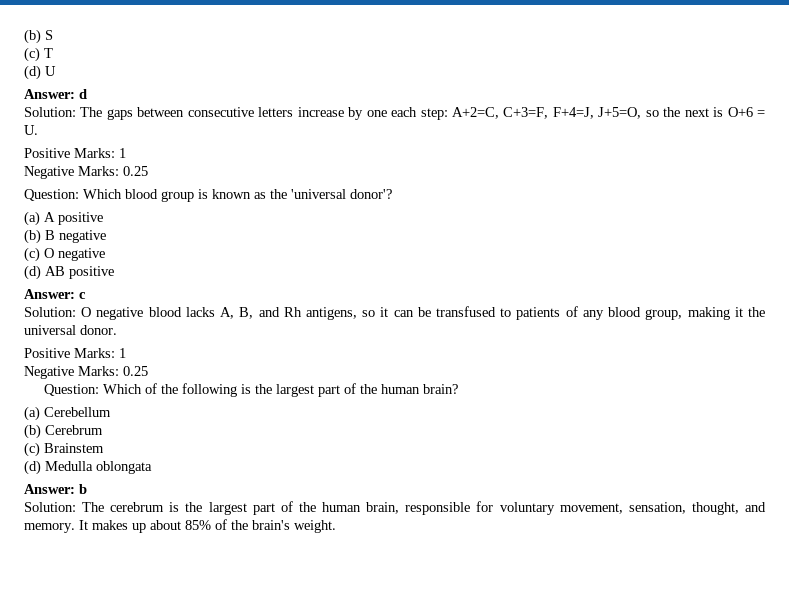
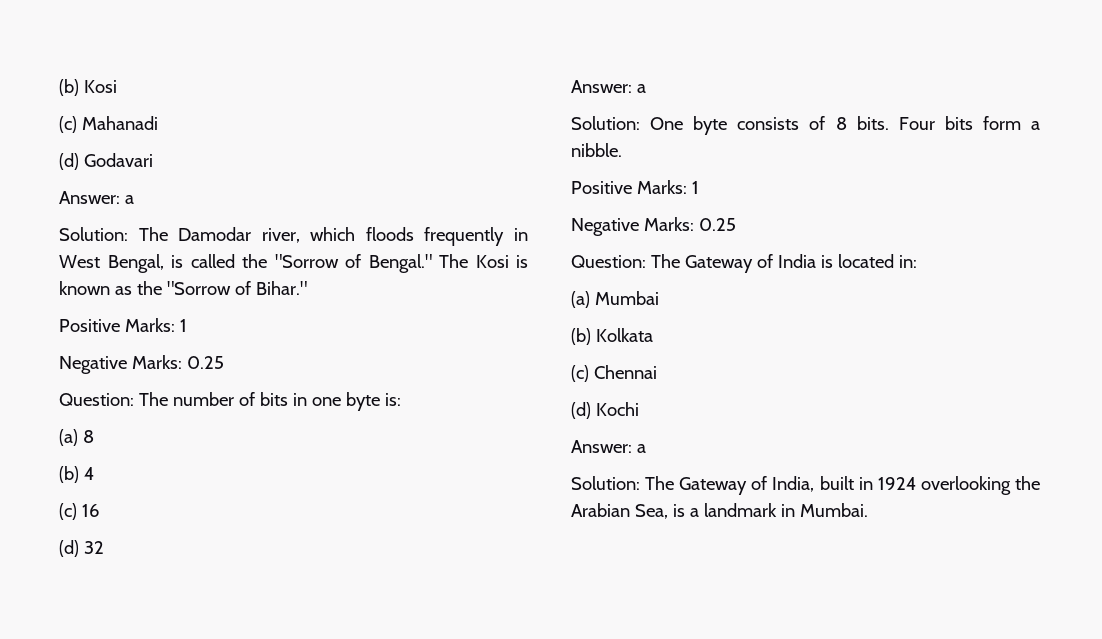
[24,29,53,44] [24,47,53,62] [24,65,56,80] [24,89,87,99] [24,107,766,120] [24,125,38,135] [24,148,126,158] [24,166,148,179] [24,189,392,202] [24,211,103,226] [24,229,106,244] [24,247,105,262] [24,265,114,280] [24,289,86,299] [24,306,766,320] [24,325,117,335] [24,348,126,358] [24,366,148,379] [43,383,458,397] [24,406,111,421] [24,424,103,439] [24,442,104,457] [24,460,152,475] [24,484,87,494] [24,501,767,515] [24,519,336,533] (b) S // (c) T // (d) U // Answer: d // Solution: The gaps between consecutive letters increase by one each step: A+2=C, C+3=F, F+4=J, J+5=O, so the next is O+6 = U. // Positive Marks: 1 // Negative Marks: 0.25 // Question: Which blood group is known as the 'universal donor'? // (a) A positive // (b) B negative // (c) O negative // (d) AB positive // Answer: c // Solution: O negative blood lacks A, B, and Rh antigens, so it can be transfused to patients of any blood group, making it the universal donor. // Positive Marks: 1 // Negative Marks: 0.25 // Question: Which of the following is the largest part of the human brain? // (a) Cerebellum // (b) Cerebrum // (c) Brainstem // (d) Medulla oblongata // Answer: b // Solution: The cerebrum is the largest part of the human brain, responsible for voluntary movement, sensation, thought, and memory. It makes up about 85% of the brain's weight. -> [59,79,117,96] [59,116,158,133] [59,153,153,170] [59,191,134,204] [59,227,528,246] [59,254,528,273] [59,281,307,295] [59,318,187,332] [59,355,224,374] [59,392,401,411] [59,429,94,446] [59,466,94,483] [59,503,100,520] [59,540,104,557] [571,80,646,93] [571,116,1040,135] [571,143,622,157] [571,180,699,194] [571,217,736,236] [571,254,917,273] [571,291,659,308] [571,328,653,345] [571,365,657,382] [571,402,639,419] [571,440,646,453] [571,476,1040,495] [571,503,868,519] (b) Kosi // (c) Mahanadi // (d) Godavari // Answer: a // Solution: The Damodar river, which floods frequently in West Bengal, is called the "Sorrow of Bengal." The Kosi is known as the "Sorrow of Bihar." // Positive Marks: 1 // Negative Marks: 0.25 // Question: The number of bits in one byte is: // (a) 8 // (b) 4 // (c) 16 // (d) 32 // Answer: a // Solution: One byte consists of 8 bits. Four bits form a nibble. // Positive Marks: 1 // Negative Marks: 0.25 // Question: The Gateway of India is located in: // (a) Mumbai // (b) Kolkata // (c) Chennai // (d) Kochi // Answer: a // Solution: The Gateway of India, built in 1924 overlooking the Arabian Sea, is a landmark in Mumbai.

